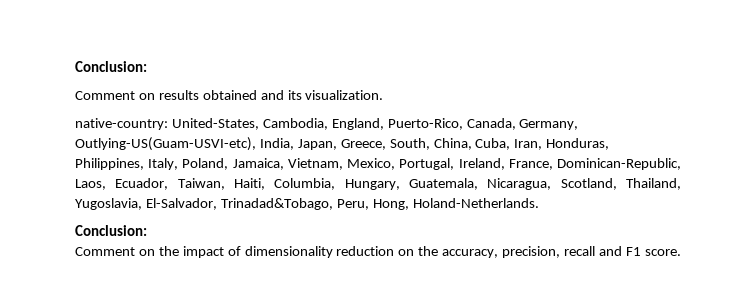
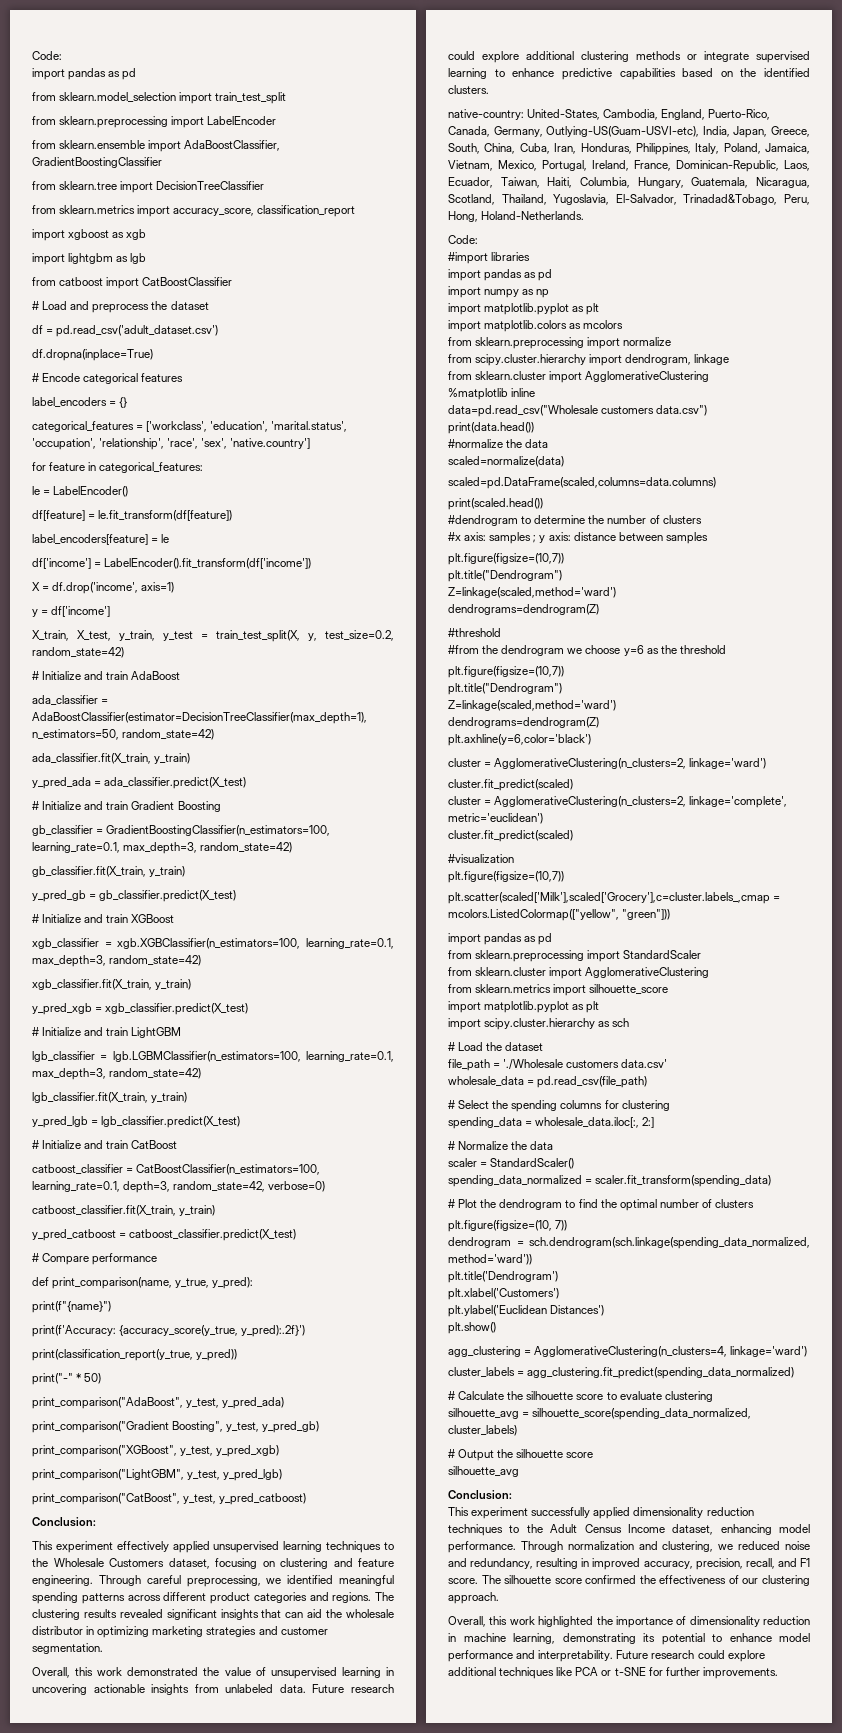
[75,61,147,72] [75,90,384,100] Conclusion: // Comment on results obtained and its visualization. -> [32,51,62,60] [32,68,137,80] [32,92,287,104] [32,116,277,128] [32,140,281,152] [32,157,162,168] [32,181,265,193] [32,205,356,217] [32,229,147,241] [32,253,147,265] [32,277,233,289] [32,301,209,313] [32,325,219,337] [32,349,153,361] [32,373,184,384] [32,397,128,408] [32,421,348,432] [32,438,311,450] [32,462,204,473] [32,486,129,497] [32,510,233,521] [32,534,170,545] [32,558,312,569] [32,582,175,594] [32,606,111,617] [32,630,394,642] [32,647,124,658] [32,671,181,680] [32,695,109,705] [32,712,367,724] [32,729,215,740] [32,753,191,764] [32,777,247,789] [32,801,221,812] [32,825,331,836] [32,842,293,854] [32,866,186,877] [32,890,237,902] [32,914,175,923] [32,938,395,949] [32,955,202,967] [32,979,192,990] [32,1003,249,1015] [32,1027,182,1038] [32,1051,394,1062] [32,1068,202,1080] [32,1092,188,1103] [32,1116,241,1128] [32,1140,178,1149] [32,1164,321,1175] [32,1181,326,1193] [32,1205,216,1216] [32,1229,297,1241] [32,1253,158,1265] [32,1277,254,1289] [32,1301,111,1313] [32,1325,306,1337] [32,1349,238,1361] [32,1373,102,1385] [32,1397,285,1409] [32,1421,320,1433] [32,1445,280,1457] [32,1469,283,1481] [32,1493,307,1505] [32,1517,96,1527] [32,1541,394,1553] [32,1558,394,1569] [32,1575,394,1587] [32,1592,394,1604] [32,1609,394,1620] [32,1626,328,1638] [32,1643,103,1654] [32,1667,394,1679] [32,1684,394,1695] [448,51,810,63] [448,68,810,80] [448,85,489,94] Code: // import pandas as pd // from sklearn.model_selection import train_test_split // from sklearn.preprocessing import LabelEncoder // from sklearn.ensemble import AdaBoostClassifier, GradientBoostingClassifier // from sklearn.tree import DecisionTreeClassifier // from sklearn.metrics import accuracy_score, classification_report // import xgboost as xgb // import lightgbm as lgb // from catboost import CatBoostClassifier // # Load and preprocess the dataset // df = pd.read_csv('adult_dataset.csv') // df.dropna(inplace=True) // # Encode categorical features // label_encoders = {} // categorical_features = ['workclass', 'education', 'marital.status', 'occupation', 'relationship', 'race', 'sex', 'native.country'] // for feature in categorical_features: // le = LabelEncoder() // df[feature] = le.fit_transform(df[feature]) // label_encoders[feature] = le // df['income'] = LabelEncoder().fit_transform(df['income']) // X = df.drop('income', axis=1) // y = df['income'] // X_train, X_test, y_train, y_test = train_test_split(X, y, test_size=0.2, random_state=42) // # Initialize and train AdaBoost // ada_classifier = AdaBoostClassifier(estimator=DecisionTreeClassifier(max_depth=1), n_estimators=50, random_state=42) // ada_classifier.fit(X_train, y_train) // y_pred_ada = ada_classifier.predict(X_test) // # Initialize and train Gradient Boosting // gb_classifier = GradientBoostingClassifier(n_estimators=100, learning_rate=0.1, max_depth=3, random_state=42) // gb_classifier.fit(X_train, y_train) // y_pred_gb = gb_classifier.predict(X_test) // # Initialize and train XGBoost // xgb_classifier = xgb.XGBClassifier(n_estimators=100, learning_rate=0.1, max_depth=3, random_state=42) // xgb_classifier.fit(X_train, y_train) // y_pred_xgb = xgb_classifier.predict(X_test) // # Initialize and train LightGBM // lgb_classifier = lgb.LGBMClassifier(n_estimators=100, learning_rate=0.1, max_depth=3, random_state=42) // lgb_classifier.fit(X_train, y_train) // y_pred_lgb = lgb_classifier.predict(X_test) // # Initialize and train CatBoost // catboost_classifier = CatBoostClassifier(n_estimators=100, learning_rate=0.1, depth=3, random_state=42, verbose=0) // catboost_classifier.fit(X_train, y_train) // y_pred_catboost = catboost_classifier.predict(X_test) // # Compare performance // def print_comparison(name, y_true, y_pred): // print(f"{name}") // print(f'Accuracy: {accuracy_score(y_true, y_pred):.2f}') // print(classification_report(y_true, y_pred)) // print("-" * 50) // print_comparison("AdaBoost", y_test, y_pred_ada) // print_comparison("Gradient Boosting", y_test, y_pred_gb) // print_comparison("XGBoost", y_test, y_pred_xgb) // print_comparison("LightGBM", y_test, y_pred_lgb) // print_comparison("CatBoost", y_test, y_pred_catboost) // Conclusion: // This experiment effectively applied unsupervised learning techniques to the Wholesale Customers dataset, focusing on clustering and feature engineering. Through careful preprocessing, we identified meaningful spending patterns across different product categories and regions. The clustering results revealed significant insights that can aid the wholesale distributor in optimizing marketing strategies and customer segmentation. // Overall, this work demonstrated the value of unsupervised learning in uncovering actionable insights from unlabeled data. Future research could explore additional clustering methods or integrate supervised learning to enhance predictive capabilities based on the identified clusters.
[75,225,147,236] [75,246,681,258] Conclusion: // Comment on the impact of dimensionality reduction on the accuracy, precision, recall and F1 score. -> [448,235,478,244] [448,252,531,264] [448,269,553,281] [448,286,550,298] [448,303,600,315] [448,320,624,332] [448,337,672,349] [448,354,730,366] [448,371,710,383] [448,388,536,400] [448,405,708,417] [448,422,534,434] [448,439,549,448] [448,456,564,467] [448,477,716,489] [448,498,543,510] [448,515,702,526] [448,532,708,544] [448,553,564,565] [448,570,562,582] [448,587,616,598] [448,604,599,615] [448,628,501,637] [448,645,726,656] [448,666,564,678] [448,683,562,695] [448,700,616,711] [448,717,599,728] [448,734,591,746] [448,758,767,769] [448,779,573,791] [448,796,788,808] [448,813,543,824] [448,830,573,842] [448,854,514,863] [448,871,564,883] [448,892,781,904] [448,909,671,921] [448,933,553,945] [448,950,702,962] [448,967,710,979] [448,984,669,996] [448,1001,600,1013] [448,1018,630,1030] [448,1042,544,1051] [448,1059,668,1071] [448,1076,648,1088] [448,1100,670,1112] [448,1117,655,1129] [448,1141,554,1150] [448,1158,575,1169] [448,1175,772,1187] [448,1199,755,1211] [448,1220,568,1232] [448,1237,810,1249] [448,1254,532,1265] [448,1271,558,1283] [448,1288,559,1300] [448,1305,605,1317] [448,1322,496,1334] [448,1346,808,1357] [448,1367,795,1379] [448,1391,713,1402] [448,1408,752,1420] [448,1425,517,1436] [448,1449,594,1461] [448,1466,519,1477] [448,1490,512,1500] [448,1507,754,1519] [448,1524,810,1536] [448,1541,810,1553] [448,1558,810,1570] [448,1575,810,1586] [448,1592,499,1604] [448,1616,810,1628] [448,1633,810,1645] [448,1650,765,1662] [448,1667,778,1679] Code: // #import libraries // import pandas as pd // import numpy as np // import matplotlib.pyplot as plt // import matplotlib.colors as mcolors // from sklearn.preprocessing import normalize // from scipy.cluster.hierarchy import dendrogram, linkage // from sklearn.cluster import AgglomerativeClustering // %matplotlib inline // data=pd.read_csv("Wholesale customers data.csv") // print(data.head()) // #normalize the data // scaled=normalize(data) // scaled=pd.DataFrame(scaled,columns=data.columns) // print(scaled.head()) // #dendrogram to determine the number of clusters // #x axis: samples ; y axis: distance between samples // plt.figure(figsize=(10,7)) // plt.title("Dendrogram") // Z=linkage(scaled,method='ward') // dendrograms=dendrogram(Z) // #threshold // #from the dendrogram we choose y=6 as the threshold // plt.figure(figsize=(10,7)) // plt.title("Dendrogram") // Z=linkage(scaled,method='ward') // dendrograms=dendrogram(Z) // plt.axhline(y=6,color='black') // cluster = AgglomerativeClustering(n_clusters=2, linkage='ward') // cluster.fit_predict(scaled) // cluster = AgglomerativeClustering(n_clusters=2, linkage='complete', metric='euclidean') // cluster.fit_predict(scaled) // #visualization // plt.figure(figsize=(10,7)) // plt.scatter(scaled['Milk'],scaled['Grocery'],c=cluster.labels_,cmap = mcolors.ListedColormap(["yellow", "green"])) // import pandas as pd // from sklearn.preprocessing import StandardScaler // from sklearn.cluster import AgglomerativeClustering // from sklearn.metrics import silhouette_score // import matplotlib.pyplot as plt // import scipy.cluster.hierarchy as sch // # Load the dataset // file_path = './Wholesale customers data.csv' // wholesale_data = pd.read_csv(file_path) // # Select the spending columns for clustering // spending_data = wholesale_data.iloc[:, 2:] // # Normalize the data // scaler = StandardScaler() // spending_data_normalized = scaler.fit_transform(spending_data) // # Plot the dendrogram to find the optimal number of clusters // plt.figure(figsize=(10, 7)) // dendrogram = sch.dendrogram(sch.linkage(spending_data_normalized, method='ward')) // plt.title('Dendrogram') // plt.xlabel('Customers') // plt.ylabel('Euclidean Distances') // plt.show() // agg_clustering = AgglomerativeClustering(n_clusters=4, linkage='ward') // cluster_labels = agg_clustering.fit_predict(spending_data_normalized) // # Calculate the silhouette score to evaluate clustering // silhouette_avg = silhouette_score(spending_data_normalized, cluster_labels) // # Output the silhouette score // silhouette_avg // Conclusion: // This experiment successfully applied dimensionality reduction techniques to the Adult Census Income dataset, enhancing model performance. Through normalization and clustering, we reduced noise and redundancy, resulting in improved accuracy, precision, recall, and F1 score. The silhouette score confirmed the effectiveness of our clustering approach. // Overall, this work highlighted the importance of dimensionality reduction in machine learning, demonstrating its potential to enhance model performance and interpretability. Future research could explore additional techniques like PCA or t-SNE for further improvements.

